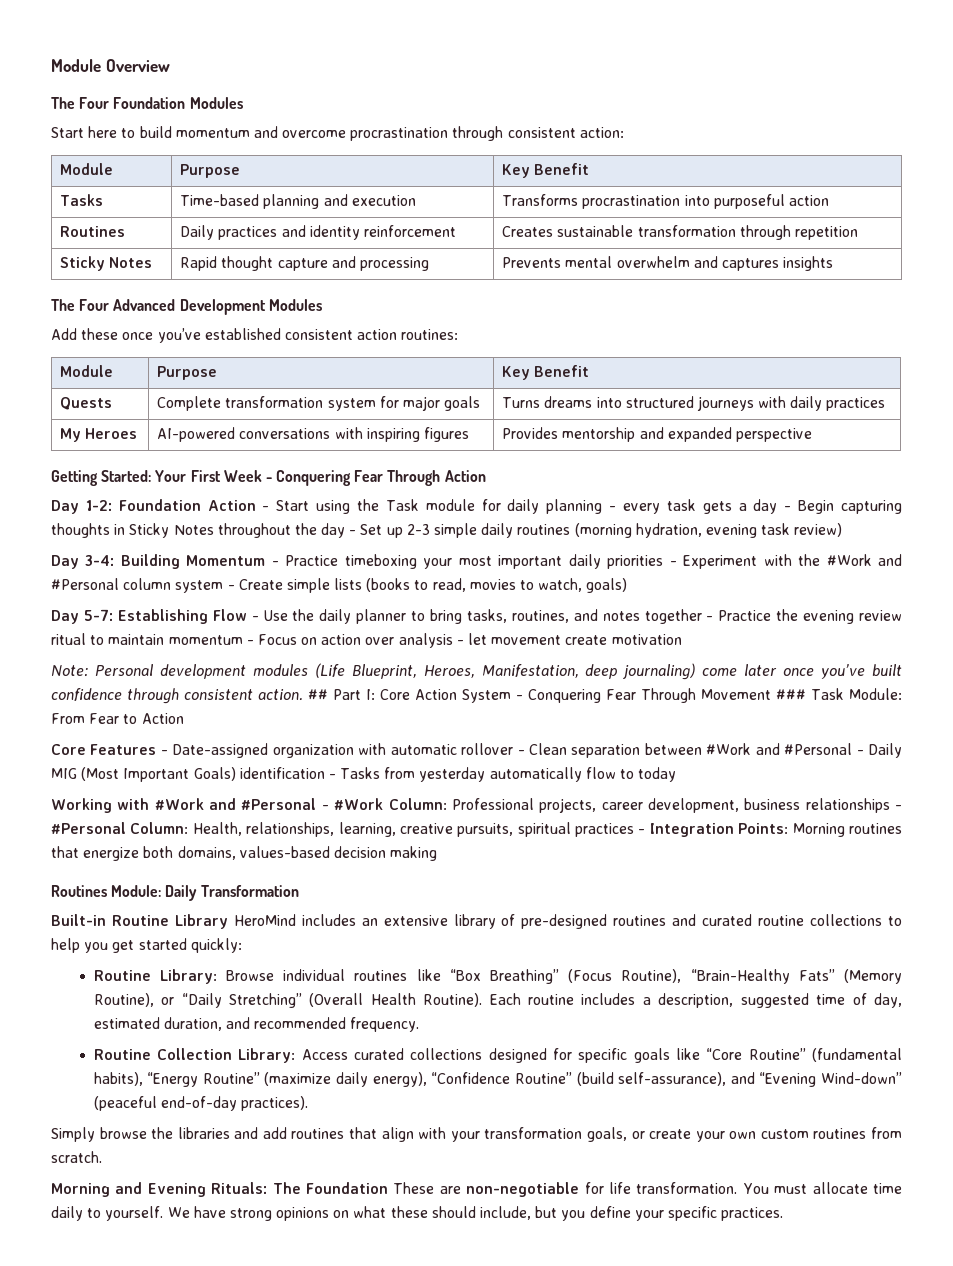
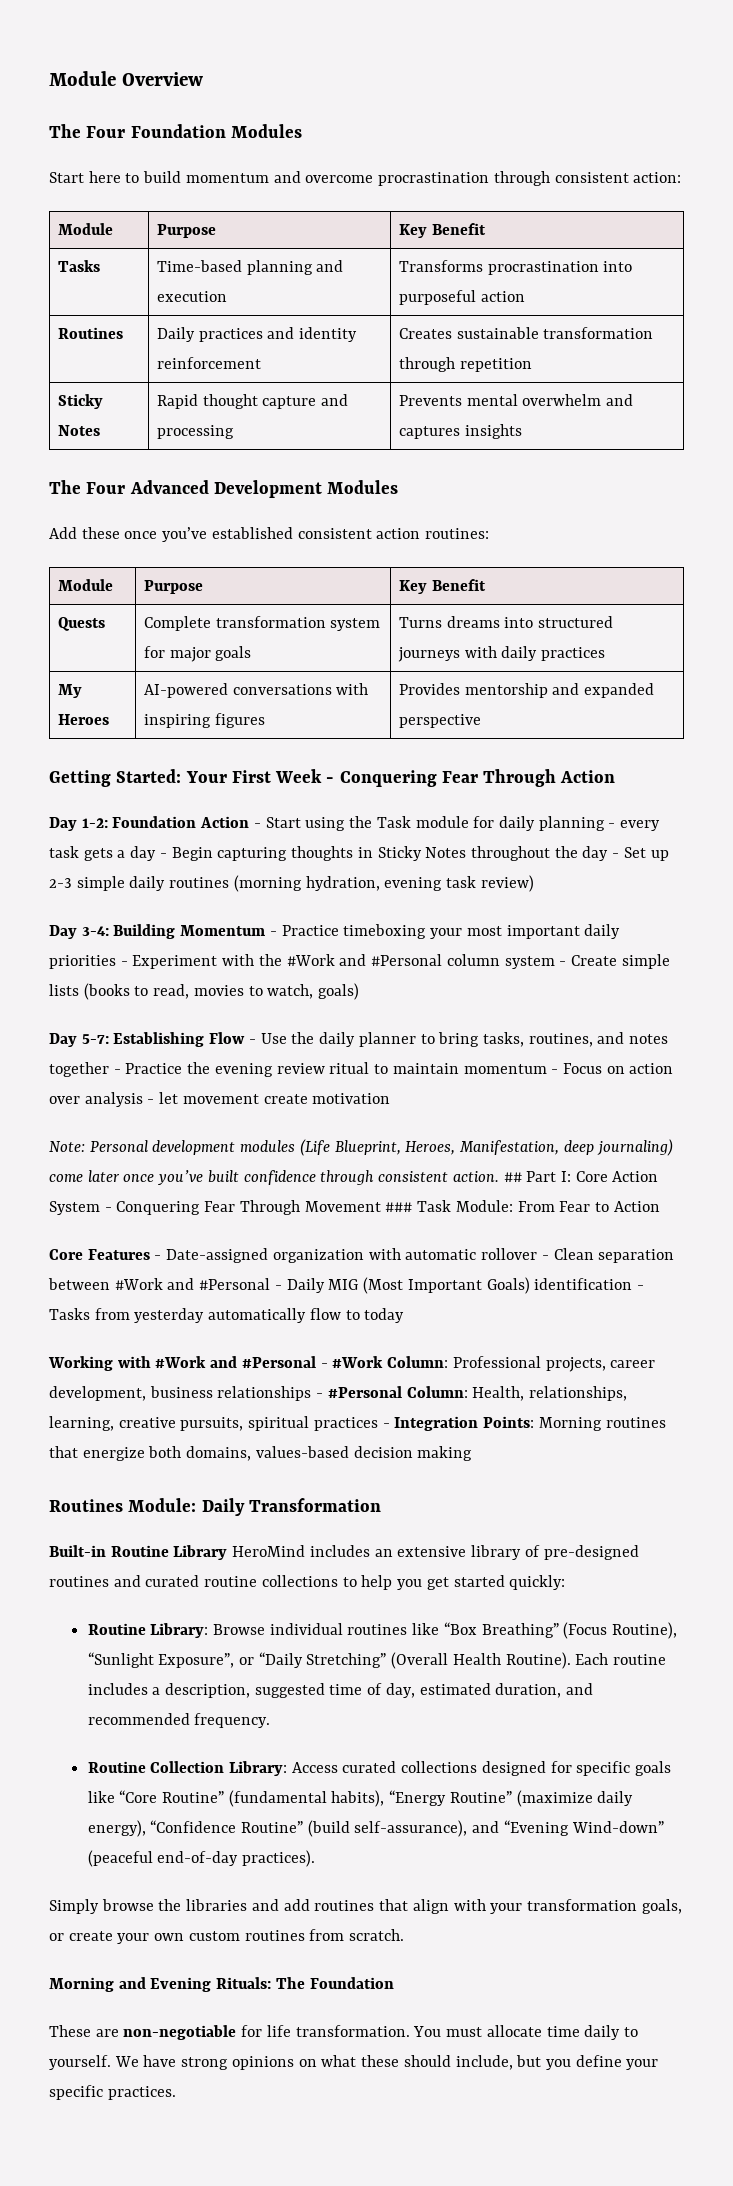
[690,969,902,984] [93,993,154,1007] “Brain-Healthy Fats” (Memory Routine), -> [87,1652,235,1668] “Sunlight Exposure”,
(389, 1188) none -> (394, 1983) //

